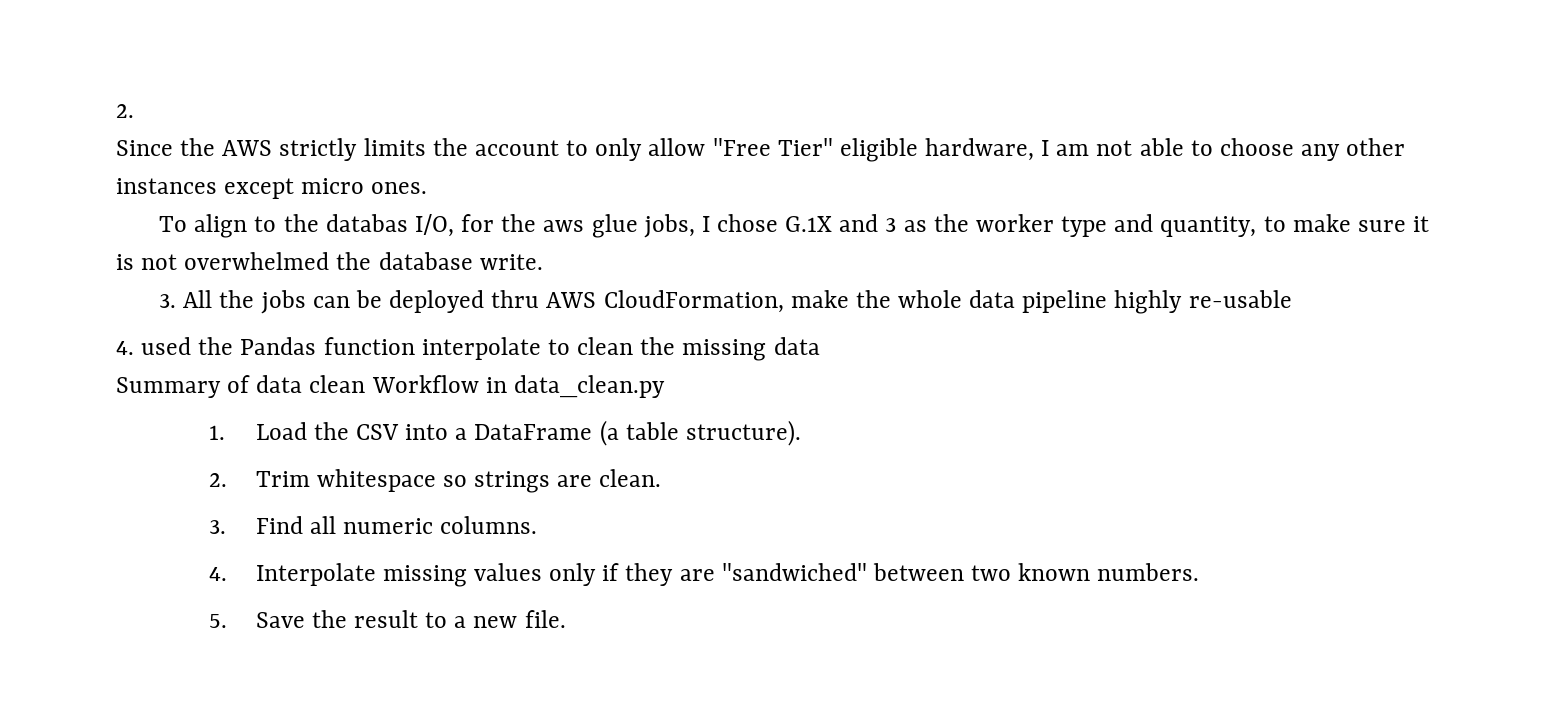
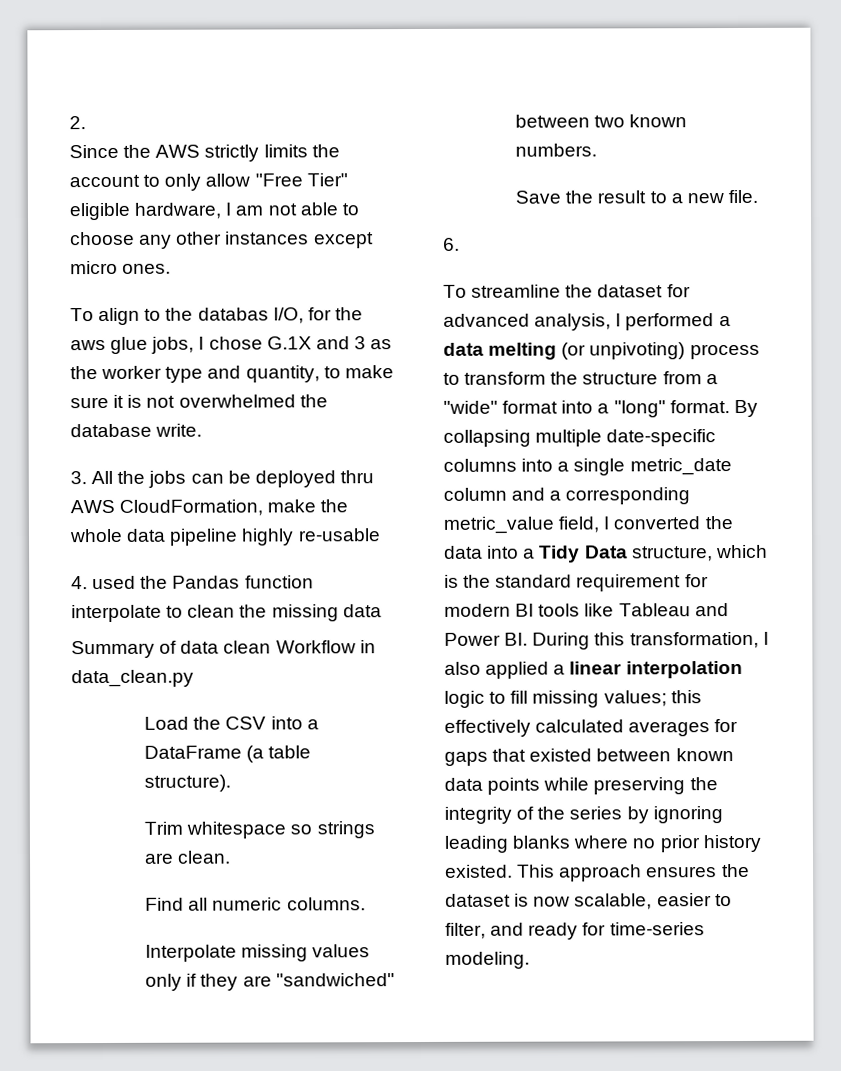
[209,425,226,440] 1. -> (194, 678) none
[209,473,228,487] 2. -> (232, 783) none
[209,520,227,534] 3. -> (232, 857) none
[209,567,228,581] 4. -> (366, 904) none
[209,614,228,628] 5. -> (598, 150) none
(566, 619) none -> [443,237,460,251] [443,284,691,298] [443,313,731,331] [443,342,760,360] [443,371,718,385] [443,399,758,418] [443,429,717,447] [443,458,732,476] [443,487,691,505] [443,516,733,534] [444,544,768,563] [444,574,709,592] [444,603,729,617] [444,631,769,650] [444,660,743,679] [444,690,702,708] [444,719,739,737] [444,748,734,766] [444,777,718,795] [444,806,723,824] [444,834,761,853] [445,863,750,882] [445,893,732,910] [445,922,705,940] [445,951,530,969] // 6. // To streamline the dataset for advanced analysis, I performed a data melting (or unpivoting) process to transform the structure from a "wide" format into a "long" format. By collapsing multiple date-specific columns into a single metric_date column and a corresponding metric_value field, I converted the data into a Tidy Data structure, which is the standard requirement for modern BI tools like Tableau and Power BI. During this transformation, I also applied a linear interpolation logic to fill missing values; this effectively calculated averages for gaps that existed between known data points while preserving the integrity of the series by ignoring leading blanks where no prior history existed. This approach ensures the dataset is now scalable, easier to filter, and ready for time-series modeling.

